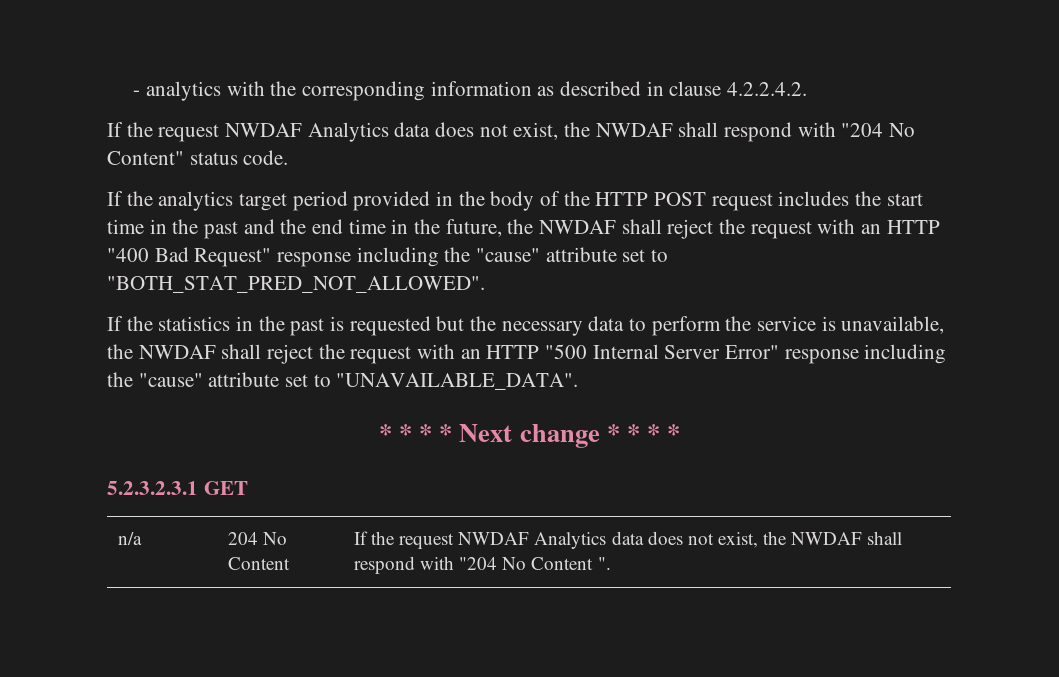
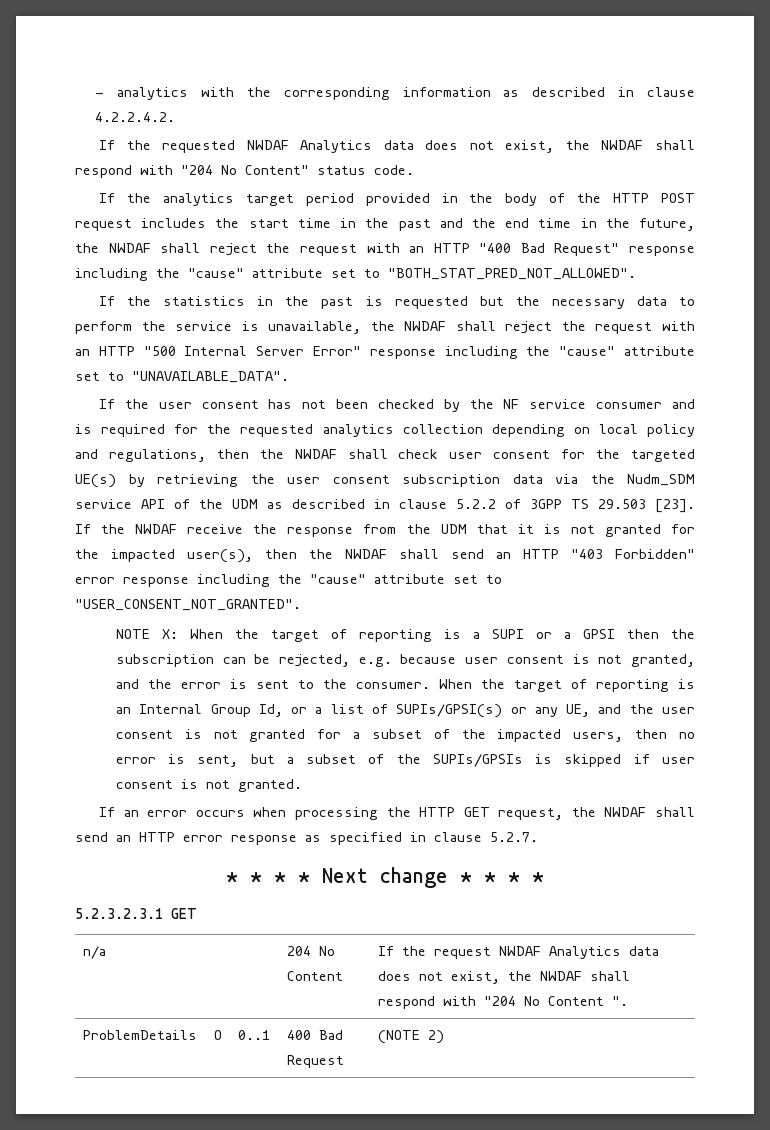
[158,124,220,142] request -> [162,140,236,153] requested
(579, 381) none -> [99,399,695,412] [75,424,696,437] [75,449,696,462] [75,474,695,488] [75,499,695,513] [75,524,695,537] [75,549,695,563] [75,574,502,587] [75,599,301,611] [115,629,695,642] [115,654,695,667] [115,679,695,692] [115,704,695,718] [115,729,696,742] [115,754,695,767] [115,779,302,792] [99,807,696,820] [75,832,538,845] // If the user consent has not been checked by the NF service consumer and is required for the requested analytics collection depending on local policy and regulations, then the NWDAF shall check user consent for the targeted UE(s) by retrieving the user consent subscription data via the Nudm_SDM service API of the UDM as described in clause 5.2.2 of 3GPP TS 29.503 [23]. If the NWDAF receive the response from the UDM that it is not granted for the impacted user(s), then the NWDAF shall send an HTTP "403 Forbidden" error response including the "cause" attribute set to "USER_CONSENT_NOT_GRANTED". // NOTE X: When the target of reporting is a SUPI or a GPSI then the subscription can be rejected, e.g. because user consent is not granted, and the error is sent to the consumer. When the target of reporting is an Internal Group Id, or a list of SUPIs/GPSI(s) or any UE, and the user consent is not granted for a subset of the impacted users, then no error is sent, but a subset of the SUPIs/GPSIs is skipped if user consent is not granted. // If an error occurs when processing the HTTP GET request, the NWDAF shall send an HTTP error response as specified in clause 5.2.7.
(611, 563) none -> [82,1030,197,1040] [214,1030,222,1040] [237,1030,270,1040] [286,1030,343,1040] [286,1055,344,1068] [377,1030,444,1044] // ProblemDetails | O | 0..1 | 400 Bad Request | (NOTE 2)

